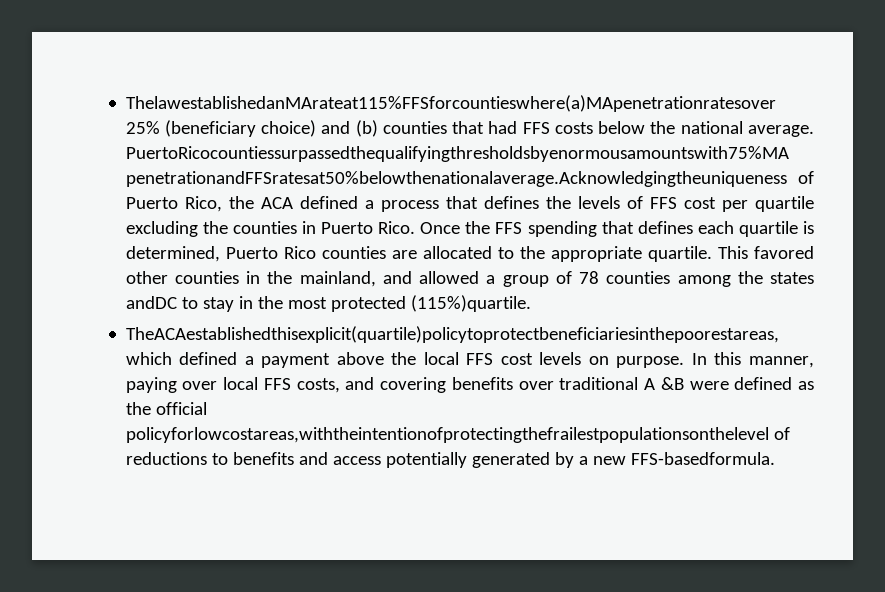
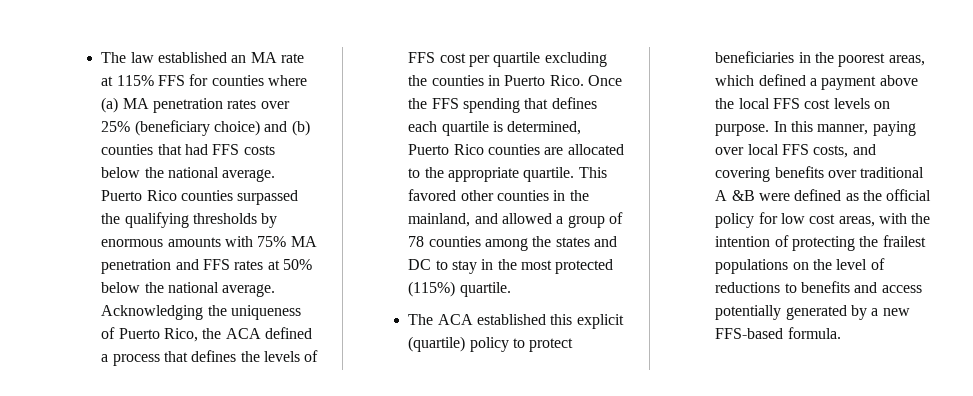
[125,95,776,112] ThelawestablishedanMArateat115%FFSforcountieswhere(a)MApenetrationratesover -> [101,52,305,63] [101,74,308,86] [101,97,290,113] The law established an MA rate at 115% FFS for counties where (a) MA penetration rates over
[125,146,789,162] [125,171,787,187] PuertoRicocountiessurpassedthequalifyingthresholdsbyenormousamountswith75%MA penetrationandFFSratesat50%belowthenationalaverage.Acknowledgingtheuniqueness -> [101,190,299,205] [101,212,278,228] [101,236,317,247] [101,259,313,274] [101,282,276,297] [101,305,302,320] Puerto Rico counties surpassed the qualifying thresholds by enormous amounts with 75% MA penetration and FFS rates at 50% below the national average. Acknowledging the uniqueness
[125,296,177,309] andDC -> [594,236,618,247] [408,259,432,270] and DC
[410,295,531,312] [125,326,779,343] (115%)quartile. // TheACAestablishedthisexplicit(quartile)policytoprotectbeneficiariesinthepoorestareas, -> [408,281,511,297] [408,314,624,329] [408,336,574,352] [715,51,925,67] (115%) quartile. // The ACA established this explicit (quartile) policy to protect beneficiaries in the poorest areas,
[125,427,769,443] policyforlowcostareas,withtheintentionofprotectingthefrailestpopulationsonthelevel -> [715,212,931,228] [715,235,926,251] [715,259,868,274] policy for low cost areas, with the intention of protecting the frailest populations on the level
[630,452,775,465] FFS-basedformula. -> [715,327,841,339] FFS-based formula.

